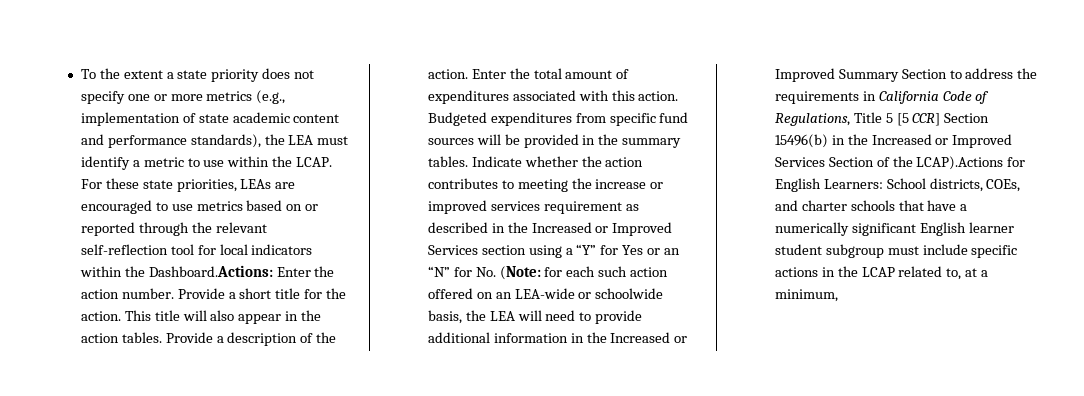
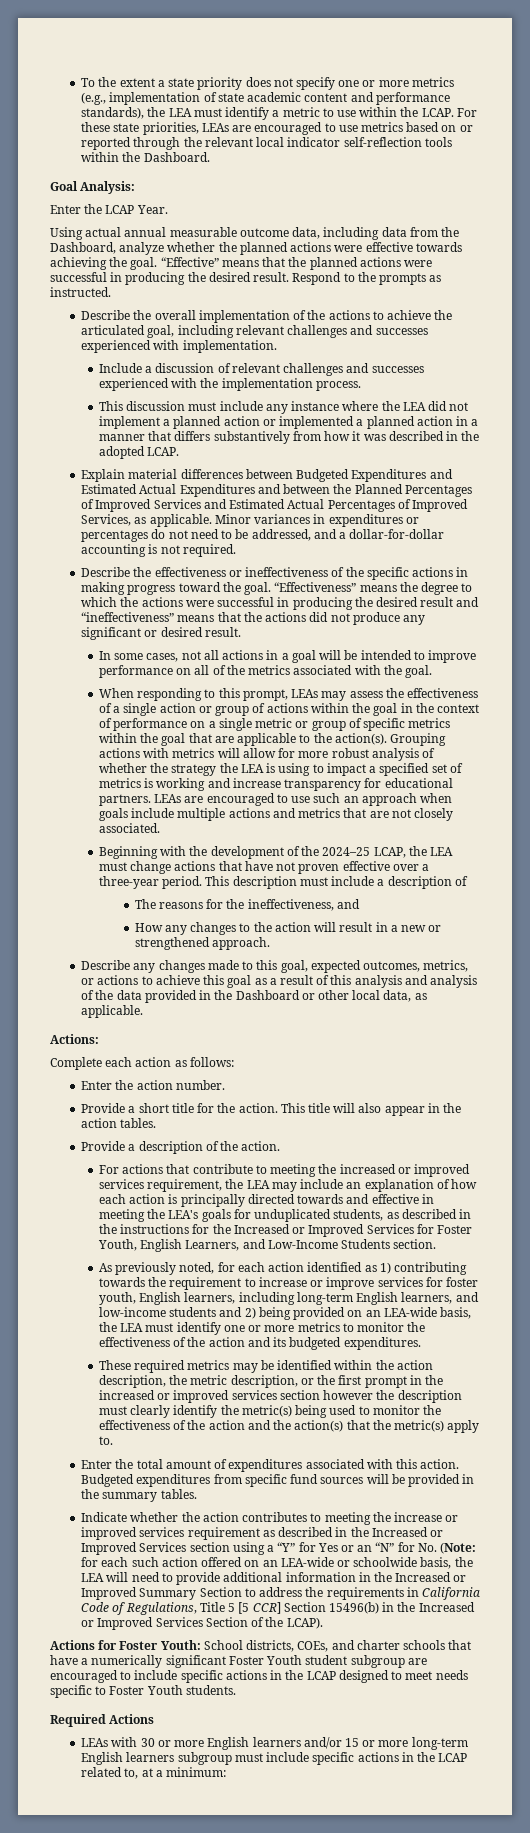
[80,244,313,255] [79,265,273,277] self-reflection tool for local indicators within the Dashboard.Actions: -> [256,137,452,147] [81,152,210,162] [50,181,136,194] [50,204,168,214] [50,227,460,240] [50,242,462,255] [50,257,433,270] [50,272,442,285] [50,287,111,297] [81,310,453,323] [81,325,428,338] [81,340,277,353] [98,363,424,376] [98,378,361,391] [98,401,469,414] [98,416,479,429] [98,431,480,444] [98,446,180,459] [81,469,453,482] [81,484,472,497] [81,499,468,512] [81,514,419,527] [81,529,445,542] [81,544,236,557] [81,567,469,580] [81,582,473,595] [81,597,480,610] [81,612,425,625] [81,627,241,640] [98,650,477,663] [98,665,433,678] [98,688,479,701] [98,703,480,716] [98,718,451,731] [98,733,447,746] [98,748,436,761] [98,763,463,776] [98,778,453,791] [98,793,453,806] [98,808,454,821] [98,823,160,833] [98,846,454,859] [98,861,430,874] [98,876,468,889] [134,899,360,911] [134,922,442,935] [134,937,270,950] [81,960,469,973] [81,975,478,988] [81,990,427,1003] [81,1005,144,1018] [50,1034,99,1044] [50,1057,234,1070] local indicator self-reflection tools within the Dashboard. // Goal Analysis: // Enter the LCAP Year. // Using actual annual measurable outcome data, including data from the Dashboard, analyze whether the planned actions were effective towards achieving the goal. “Effective” means that the planned actions were successful in producing the desired result. Respond to the prompts as instructed. // Describe the overall implementation of the actions to achieve the articulated goal, including relevant challenges and successes experienced with implementation. // Include a discussion of relevant challenges and successes experienced with the implementation process. // This discussion must include any instance where the LEA did not implement a planned action or implemented a planned action in a manner that differs substantively from how it was described in the adopted LCAP. // Explain material differences between Budgeted Expenditures and Estimated Actual Expenditures and between the Planned Percentages of Improved Services and Estimated Actual Percentages of Improved Services, as applicable. Minor variances in expenditures or percentages do not need to be addressed, and a dollar-for-dollar accounting is not required. // Describe the effectiveness or ineffectiveness of the specific actions in making progress toward the goal. “Effectiveness” means the degree to which the actions were successful in producing the desired result and “ineffectiveness” means that the actions did not produce any significant or desired result. // In some cases, not all actions in a goal will be intended to improve performance on all of the metrics associated with the goal. // When responding to this prompt, LEAs may assess the effectiveness of a single action or group of actions within the goal in the context of performance on a single metric or group of specific metrics within the goal that are applicable to the action(s). Grouping actions with metrics will allow for more robust analysis of whether the strategy the LEA is using to impact a specified set of metrics is working and increase transparency for educational partners. LEAs are encouraged to use such an approach when goals include multiple actions and metrics that are not closely associated. // Beginning with the development of the 2024–25 LCAP, the LEA must change actions that have not proven effective over a three-year period. This description must include a description of // The reasons for the ineffectiveness, and // How any changes to the action will result in a new or strengthened approach. // Describe any changes made to this goal, expected outcomes, metrics, or actions to achieve this goal as a result of this analysis and analysis of the data provided in the Dashboard or other local data, as applicable. // Actions: // Complete each action as follows: //
(174, 293) none -> (225, 1085) //
(162, 337) none -> (157, 1123) //
(468, 74) none -> [98,1164,471,1177] [98,1179,478,1192] [98,1194,434,1207] [98,1209,472,1222] [98,1224,473,1237] [97,1239,437,1252] [98,1262,468,1275] [98,1277,479,1290] [98,1292,479,1305] [98,1307,472,1320] [98,1322,426,1335] [98,1337,421,1350] [98,1360,433,1373] [98,1375,444,1388] [98,1390,462,1403] [98,1405,442,1418] [98,1420,480,1433] [98,1436,113,1445] // For actions that contribute to meeting the increased or improved services requirement, the LEA may include an explanation of how each action is principally directed towards and effective in meeting the LEA's goals for unduplicated students, as described in the instructions for the Increased or Improved Services for Foster Youth, English Learners, and Low-Income Students section. // As previously noted, for each action identified as 1) contributing towards the requirement to increase or improve services for foster youth, English learners, including long-term English learners, and low-income students and 2) being provided on an LEA-wide basis, the LEA must identify one or more metrics to monitor the effectiveness of the action and its budgeted expenditures. // These required metrics may be identified within the action description, the metric description, or the first prompt in the increased or improved services section however the description must clearly identify the metric(s) being used to monitor the effectiveness of the action and the action(s) that the metric(s) apply to. //
(468, 161) none -> (197, 1494) //
[916,156,1026,170] [774,178,883,192] LCAP).Actions for English Learners: -> [286,1617,323,1629] [50,1640,201,1650] LCAP). // Actions for Foster Youth:
[919,222,1014,236] [774,244,822,255] English learner student -> [228,1655,427,1668] [50,1670,468,1683] [50,1685,236,1698] [50,1714,155,1727] [81,1737,468,1750] [81,1752,175,1765] Foster Youth student subgroup are encouraged to include specific actions in the LCAP designed to meet needs specific to Foster Youth students. // Required Actions // LEAs with 30 or more English learners and/or 15 or more long-term English learners
[774,289,838,302] minimum, -> [166,1767,227,1777] minimum:

